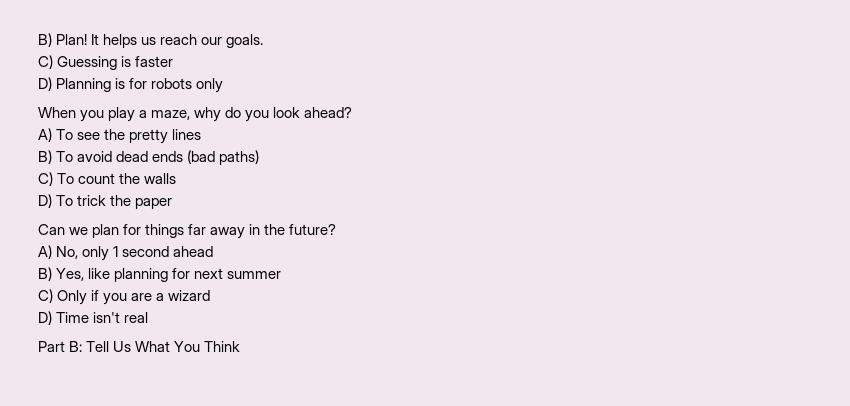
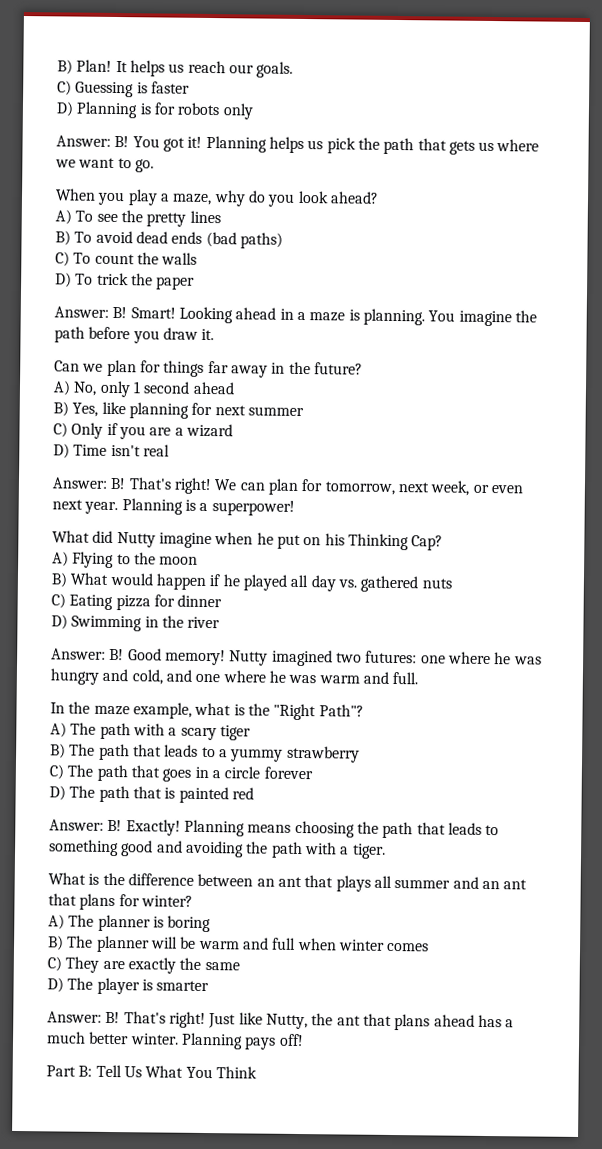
(224, 85) none -> [56,135,540,155] [55,157,154,173] // Answer: B! You got it! Planning helps us pick the path that gets us where we want to go.
(173, 203) none -> [54,306,537,327] [54,326,215,344] // Answer: B! Smart! Looking ahead in a maze is planning. You imagine the path before you draw it.
(149, 317) none -> [52,477,523,496] [52,498,295,516] [52,530,444,551] [52,551,199,569] [51,572,452,593] [51,593,223,611] [51,614,221,632] [51,648,542,667] [50,668,419,685] [50,701,364,721] [50,722,251,741] [50,743,360,763] [49,764,313,782] [49,785,254,804] [49,819,500,839] [48,839,386,859] [48,872,528,892] [48,893,193,911] [48,914,212,933] [47,935,430,953] [47,956,240,974] [47,977,210,995] [47,1011,515,1031] [46,1031,304,1050] // Answer: B! That's right! We can plan for tomorrow, next week, or even next year. Planning is a superpower! // What did Nutty imagine when he put on his Thinking Cap? // A) Flying to the moon // B) What would happen if he played all day vs. gathered nuts // C) Eating pizza for dinner // D) Swimming in the river // Answer: B! Good memory! Nutty imagined two futures: one where he was hungry and cold, and one where he was warm and full. // In the maze example, what is the "Right Path"? // A) The path with a scary tiger // B) The path that leads to a yummy strawberry // C) The path that goes in a circle forever // D) The path that is painted red // Answer: B! Exactly! Planning means choosing the path that leads to something good and avoiding the path with a tiger. // What is the difference between an ant that plays all summer and an ant that plans for winter? // A) The planner is boring // B) The planner will be warm and full when winter comes // C) They are exactly the same // D) The player is smarter // Answer: B! That's right! Just like Nutty, the ant that plans ahead has a much better winter. Planning pays off!

